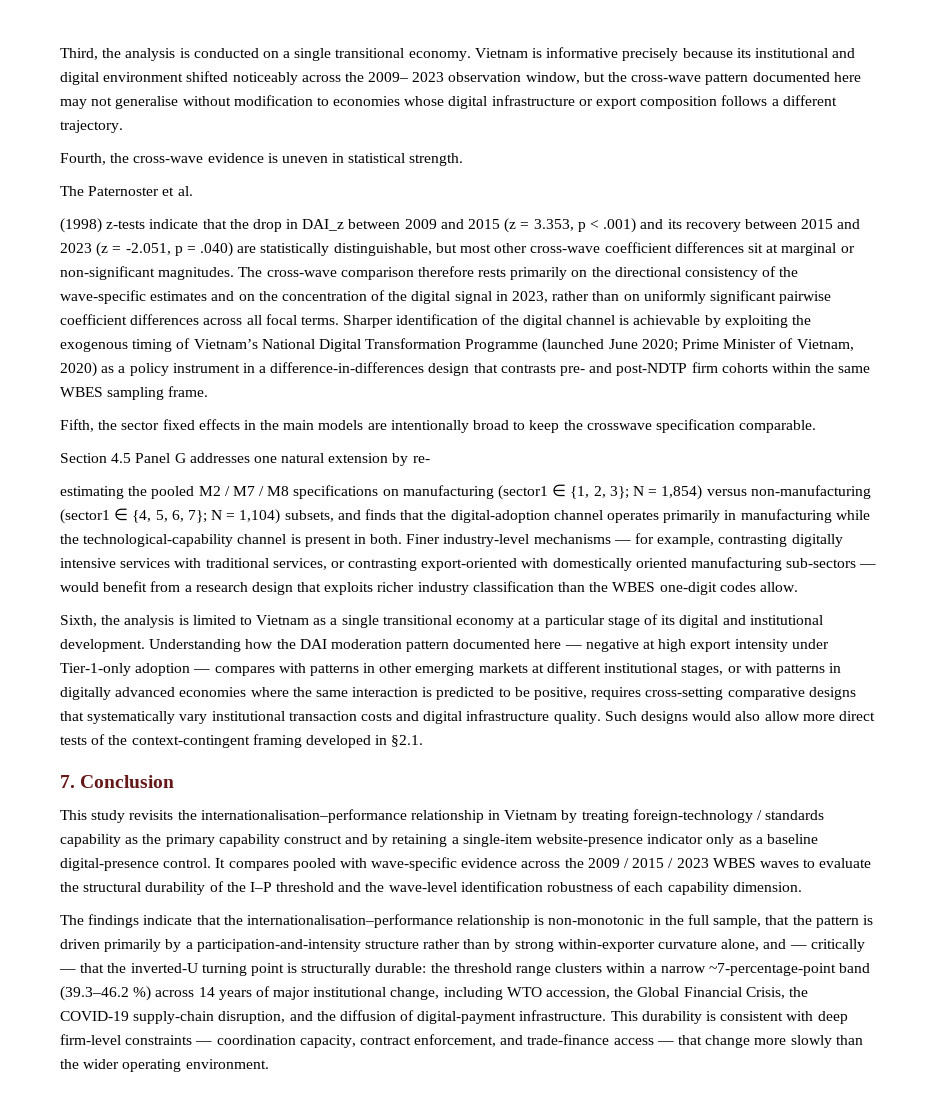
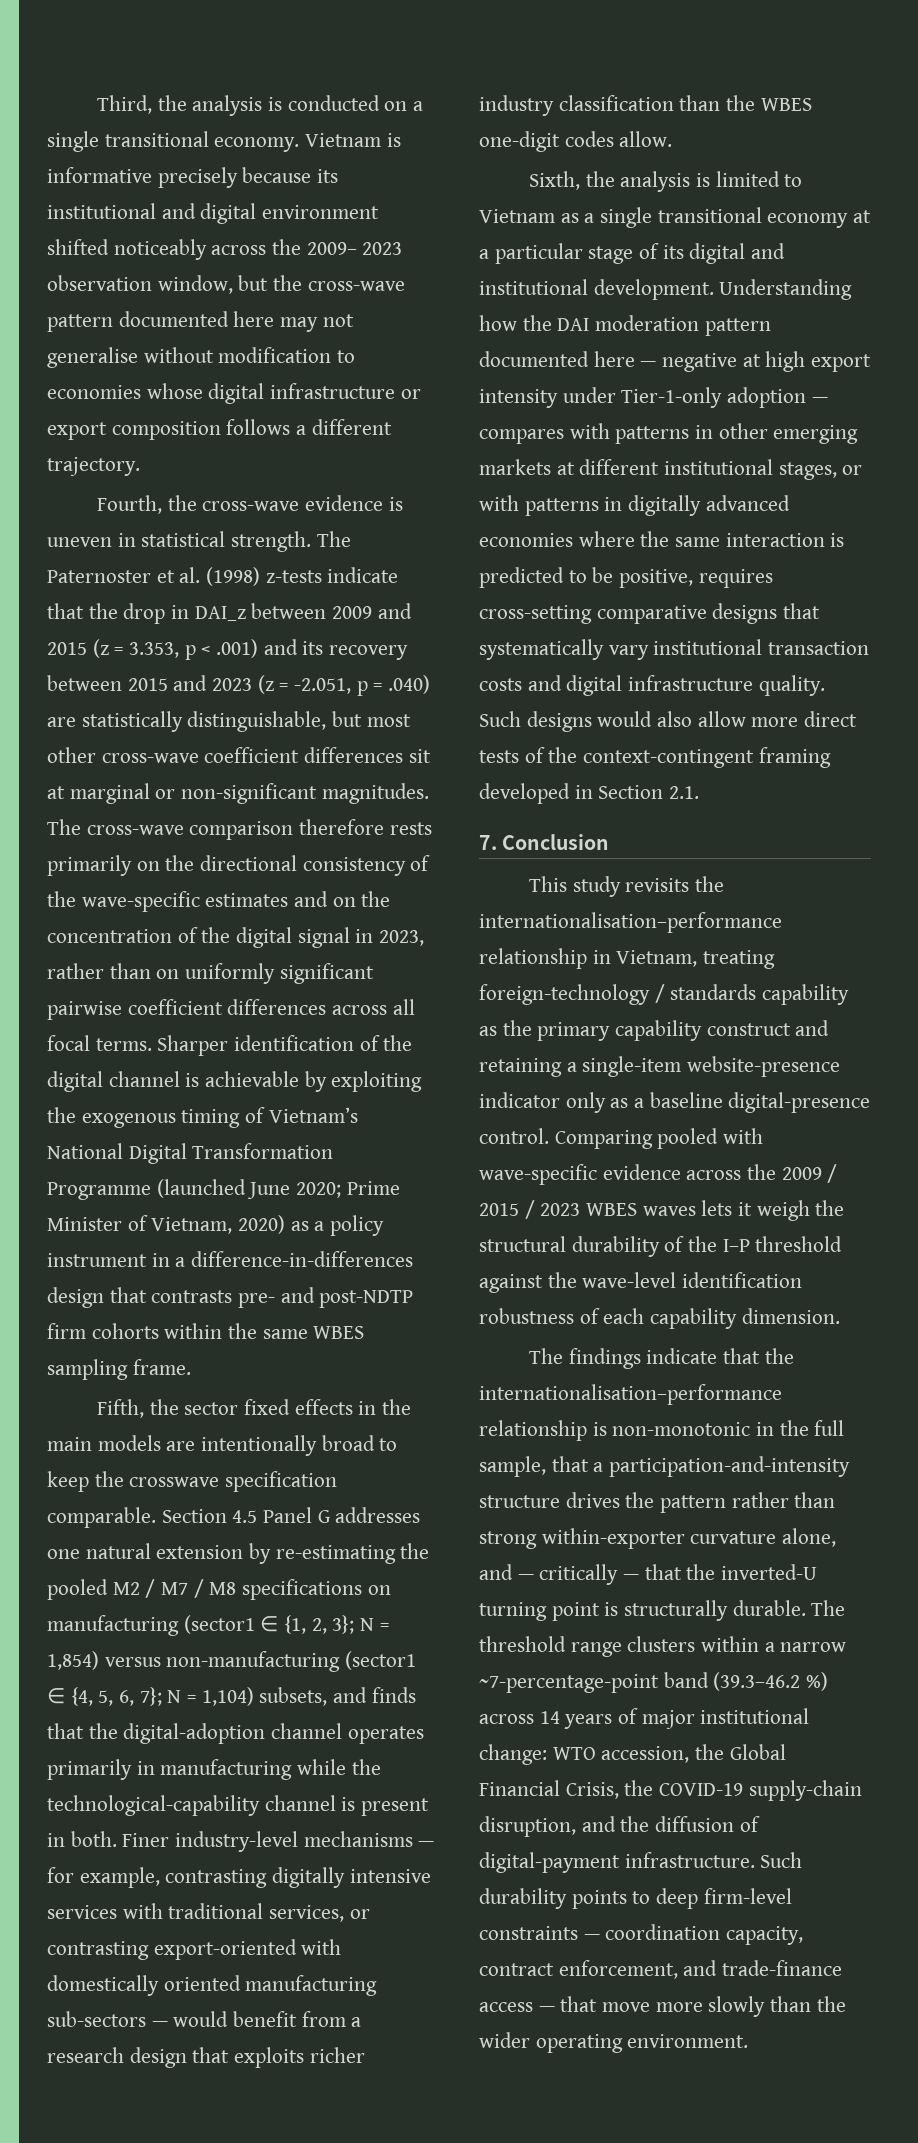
(464, 159) // -> (312, 541) none
(193, 191) // -> (201, 575) none
(817, 426) // -> (156, 1517) none
[412,456,430,463] [60,486,124,499] re- // estimating -> [275,1545,396,1564] re-estimating
[391,735,424,747] §2.1. -> [598,785,700,799] Section 2.1.
[504,810,578,823] Vietnam by -> [616,950,698,967] Vietnam,
[372,834,389,847] by -> (830, 1028) none
[215,858,289,871] It compares -> [554,1130,653,1149] Comparing
[803,858,872,868] to evaluate -> [701,1200,810,1221] lets it weigh
[338,882,362,892] and -> [479,1274,543,1293] against
[792,915,873,928] [60,939,511,952] the pattern is driven primarily by a participation-and-intensity structure rather than by -> [593,1456,851,1477] [479,1492,836,1513] a participation-and-intensity structure drives the pattern rather than
[375,963,450,973] durable: the -> [732,1600,846,1616] durable. The
[390,987,503,1000] change, including -> [479,1744,547,1765] change:
[610,1011,814,1024] This durability is consistent with -> [760,1852,803,1868] [479,1888,651,1909] Such durability points to
[705,1035,751,1048] change -> [602,2002,651,2012] move

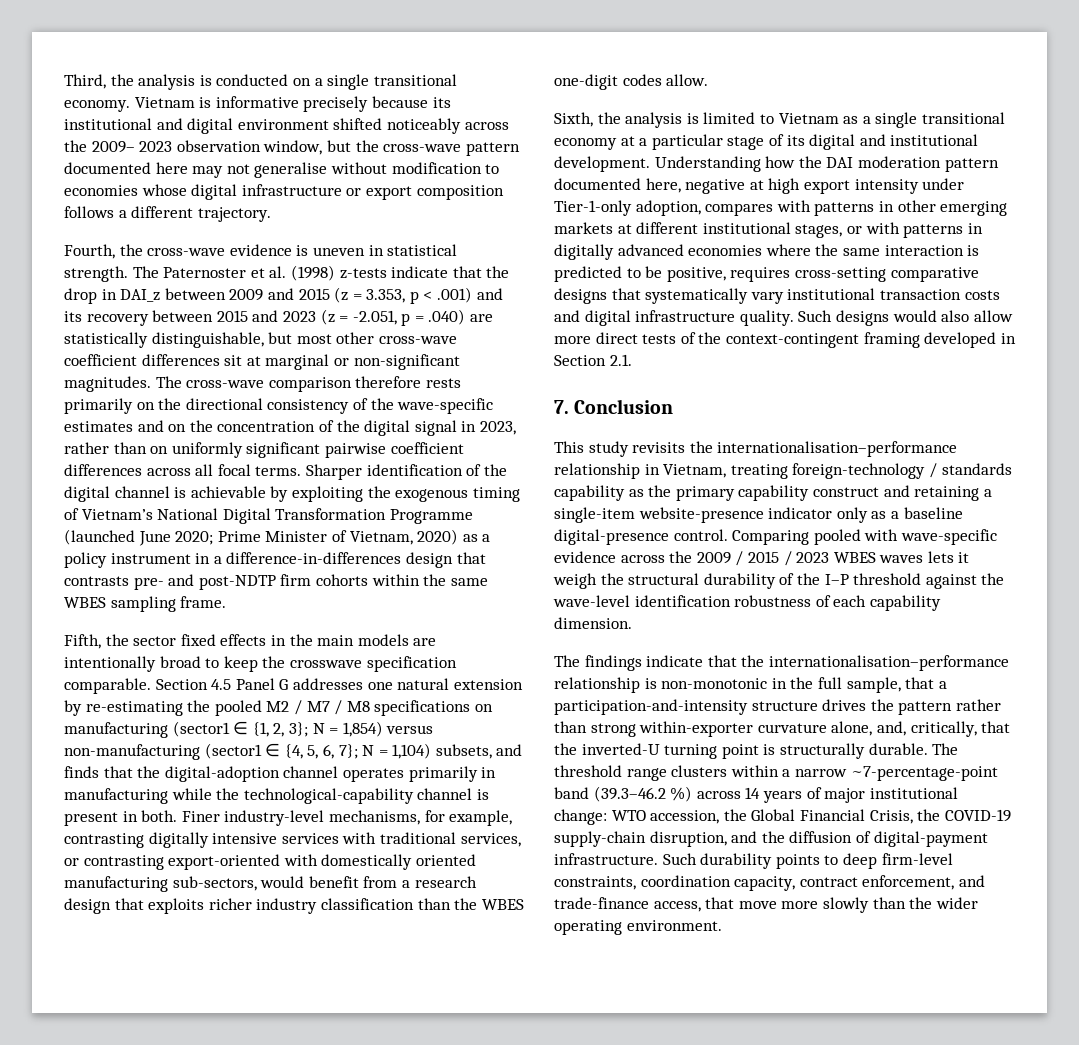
[303,1831,435,1847] mechanisms — -> [328,810,420,825] mechanisms,
[47,2011,168,2027] sub-sectors — -> [172,876,257,891] sub-sectors,
[593,351,657,367] here — -> [645,178,681,193] here,
[727,387,828,408] adoption — -> [635,200,701,216] adoption,
[479,1564,640,1585] and — critically — -> [876,721,977,737] and, critically,
[479,1926,600,1940] constraints — -> [554,876,636,890] constraints,
[479,2002,555,2012] access — -> [653,901,701,912] access,

